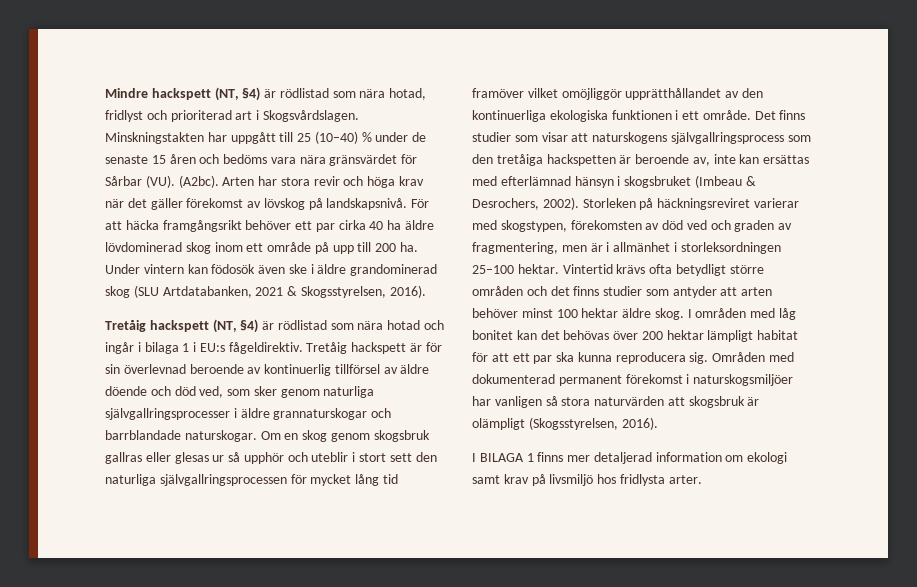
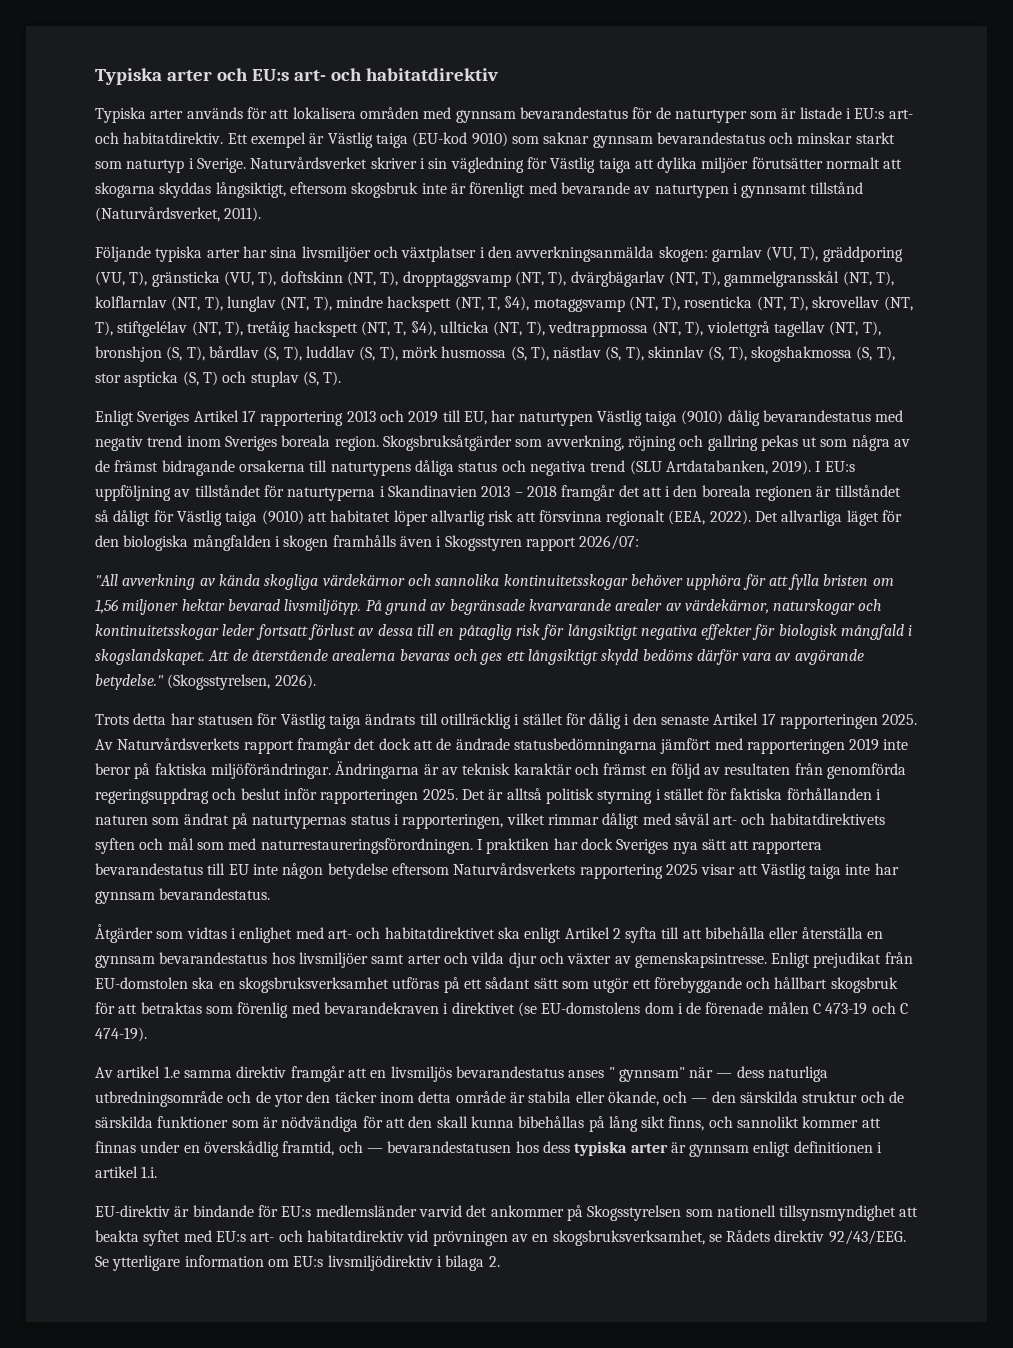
[105,87,427,101] [105,110,359,122] [105,131,427,144] [105,154,418,166] [105,175,425,188] [105,198,430,210] [105,220,435,232] [105,242,419,254] [105,264,438,276] [105,285,426,298] [105,319,445,333] [105,342,442,354] [105,364,430,376] [105,386,375,398] [105,408,392,420] [105,430,430,442] [105,452,437,464] [105,474,398,486] [472,88,763,100] [472,110,806,122] [472,132,811,144] [472,154,810,166] [472,175,756,188] [472,197,799,210] [472,220,793,232] [472,242,781,254] [472,264,764,276] [472,286,773,298] [472,308,797,320] [472,330,799,342] [472,352,795,364] [472,374,794,386] [472,396,760,408] [472,417,658,430] [472,452,788,464] [472,474,702,486] Mindre hackspett (NT, §4) är rödlistad som nära hotad, fridlyst och prioriterad art i Skogsvårdslagen. Minskningstakten har uppgått till 25 (10–40) % under de senaste 15 åren och bedöms vara nära gränsvärdet för Sårbar (VU). (A2bc). Arten har stora revir och höga krav när det gäller förekomst av lövskog på landskapsnivå. För att häcka framgångsrikt behöver ett par cirka 40 ha äldre lövdominerad skog inom ett område på upp till 200 ha. Under vintern kan födosök även ske i äldre grandominerad skog (SLU Artdatabanken, 2021 & Skogsstyrelsen, 2016). // Tretåig hackspett (NT, §4) är rödlistad som nära hotad och ingår i bilaga 1 i EU:s fågeldirektiv. Tretåig hackspett är för sin överlevnad beroende av kontinuerlig tillförsel av äldre döende och död ved, som sker genom naturliga självgallringsprocesser i äldre grannaturskogar och barrblandade naturskogar. Om en skog genom skogsbruk gallras eller glesas ur så upphör och uteblir i stort sett den naturliga självgallringsprocessen för mycket lång tid framöver vilket omöjliggör upprätthållandet av den kontinuerliga ekologiska funktionen i ett område. Det finns studier som visar att naturskogens självgallringsprocess som den tretåiga hackspetten är beroende av, inte kan ersättas med efterlämnad hänsyn i skogsbruket (Imbeau & Desrochers, 2002). Storleken på häckningsreviret varierar med skogstypen, förekomsten av död ved och graden av fragmentering, men är i allmänhet i storleksordningen 25–100 hektar. Vintertid krävs ofta betydligt större områden och det finns studier som antyder att arten behöver minst 100 hektar äldre skog. I områden med låg bonitet kan det behövas över 200 hektar lämpligt habitat för att ett par ska kunna reproducera sig. Områden med dokumenterad permanent förekomst i naturskogsmiljöer har vanligen så stora naturvärden att skogsbruk är olämpligt (Skogsstyrelsen, 2016). // I BILAGA 1 finns mer detaljerad information om ekologi samt krav på livsmiljö hos fridlysta arter. -> [95,68,498,85] [95,107,913,123] [95,132,895,148] [95,157,903,173] [95,182,864,198] [95,207,262,222] [95,246,903,262] [95,271,895,287] [95,296,913,312] [95,321,881,337] [95,346,895,362] [95,371,342,387] [95,410,904,426] [95,435,911,451] [95,460,855,476] [95,485,901,501] [95,510,903,526] [95,535,640,551] [95,574,894,590] [95,599,882,615] [95,624,913,640] [95,649,864,665] [95,674,316,690] [95,713,918,729] [95,738,909,754] [95,761,907,779] [95,788,882,804] [95,813,885,829] [95,838,823,854] [95,863,899,879] [95,888,271,904] [95,924,884,943] [95,952,913,968] [95,977,898,993] [95,1002,909,1018] [95,1027,147,1042] [95,1066,829,1082] [95,1091,905,1107] [95,1116,881,1132] [95,1141,883,1157] [95,1166,158,1178] [95,1205,919,1221] [95,1230,906,1246] [95,1255,500,1271] Typiska arter och EU:s art- och habitatdirektiv // Typiska arter används för att lokalisera områden med gynnsam bevarandestatus för de naturtyper som är listade i EU:s art- och habitatdirektiv. Ett exempel är Västlig taiga (EU-kod 9010) som saknar gynnsam bevarandestatus och minskar starkt som naturtyp i Sverige. Naturvårdsverket skriver i sin vägledning för Västlig taiga att dylika miljöer förutsätter normalt att skogarna skyddas långsiktigt, eftersom skogsbruk inte är förenligt med bevarande av naturtypen i gynnsamt tillstånd (Naturvårdsverket, 2011). // Följande typiska arter har sina livsmiljöer och växtplatser i den avverkningsanmälda skogen: garnlav (VU, T), gräddporing (VU, T), gränsticka (VU, T), doftskinn (NT, T), dropptaggsvamp (NT, T), dvärgbägarlav (NT, T), gammelgransskål (NT, T), kolflarnlav (NT, T), lunglav (NT, T), mindre hackspett (NT, T, §4), motaggsvamp (NT, T), rosenticka (NT, T), skrovellav (NT, T), stiftgelélav (NT, T), tretåig hackspett (NT, T, §4), ullticka (NT, T), vedtrappmossa (NT, T), violettgrå tagellav (NT, T), bronshjon (S, T), bårdlav (S, T), luddlav (S, T), mörk husmossa (S, T), nästlav (S, T), skinnlav (S, T), skogshakmossa (S, T), stor aspticka (S, T) och stuplav (S, T). // Enligt Sveriges Artikel 17 rapportering 2013 och 2019 till EU, har naturtypen Västlig taiga (9010) dålig bevarandestatus med negativ trend inom Sveriges boreala region. Skogsbruksåtgärder som avverkning, röjning och gallring pekas ut som några av de främst bidragande orsakerna till naturtypens dåliga status och negativa trend (SLU Artdatabanken, 2019). I EU:s uppföljning av tillståndet för naturtyperna i Skandinavien 2013 – 2018 framgår det att i den boreala regionen är tillståndet så dåligt för Västlig taiga (9010) att habitatet löper allvarlig risk att försvinna regionalt (EEA, 2022). Det allvarliga läget för den biologiska mångfalden i skogen framhålls även i Skogsstyren rapport 2026/07: // "All avverkning av kända skogliga värdekärnor och sannolika kontinuitetsskogar behöver upphöra för att fylla bristen om 1,56 miljoner hektar bevarad livsmiljötyp. På grund av begränsade kvarvarande arealer av värdekärnor, naturskogar och kontinuitetsskogar leder fortsatt förlust av dessa till en påtaglig risk för långsiktigt negativa effekter för biologisk mångfald i skogslandskapet. Att de återstående arealerna bevaras och ges ett långsiktigt skydd bedöms därför vara av avgörande betydelse." (Skogsstyrelsen, 2026). // Trots detta har statusen för Västlig taiga ändrats till otillräcklig i stället för dålig i den senaste Artikel 17 rapporteringen 2025. Av Naturvårdsverkets rapport framgår det dock att de ändrade statusbedömningarna jämfört med rapporteringen 2019 inte beror på faktiska miljöförändringar. Ändringarna är av teknisk karaktär och främst en följd av resultaten från genomförda regeringsuppdrag och beslut inför rapporteringen 2025. Det är alltså politisk styrning i stället för faktiska förhållanden i naturen som ändrat på naturtypernas status i rapporteringen, vilket rimmar dåligt med såväl art- och habitatdirektivets syften och mål som med naturrestaureringsförordningen. I praktiken har dock Sveriges nya sätt att rapportera bevarandestatus till EU inte någon betydelse eftersom Naturvårdsverkets rapportering 2025 visar att Västlig taiga inte har gynnsam bevarandestatus. // Åtgärder som vidtas i enlighet med art- och habitatdirektivet ska enligt Artikel 2 syfta till att bibehålla eller återställa en gynnsam bevarandestatus hos livsmiljöer samt arter och vilda djur och växter av gemenskapsintresse. Enligt prejudikat från EU-domstolen ska en skogsbruksverksamhet utföras på ett sådant sätt som utgör ett förebyggande och hållbart skogsbruk för att betraktas som förenlig med bevarandekraven i direktivet (se EU-domstolens dom i de förenade målen C 473-19 och C 474-19). // Av artikel 1.e samma direktiv framgår att en livsmiljös bevarandestatus anses " gynnsam" när — dess naturliga utbredningsområde och de ytor den täcker inom detta område är stabila eller ökande, och — den särskilda struktur och de särskilda funktioner som är nödvändiga för att den skall kunna bibehållas på lång sikt finns, och sannolikt kommer att finnas under en överskådlig framtid, och — bevarandestatusen hos dess typiska arter är gynnsam enligt definitionen i artikel 1.i. // EU-direktiv är bindande för EU:s medlemsländer varvid det ankommer på Skogsstyrelsen som nationell tillsynsmyndighet att beakta syftet med EU:s art- och habitatdirektiv vid prövningen av en skogsbruksverksamhet, se Rådets direktiv 92/43/EEG. Se ytterligare information om EU:s livsmiljödirektiv i bilaga 2.

